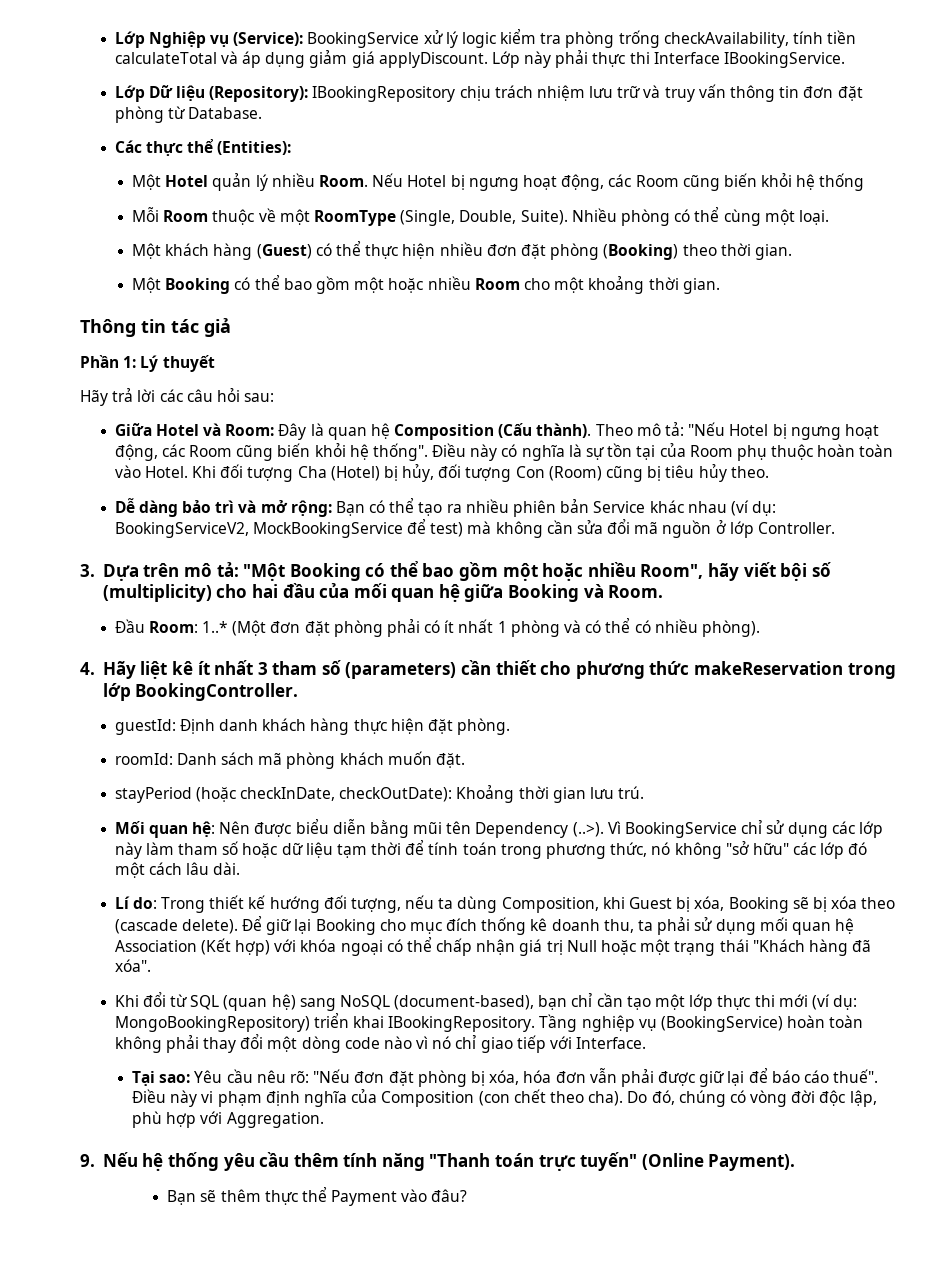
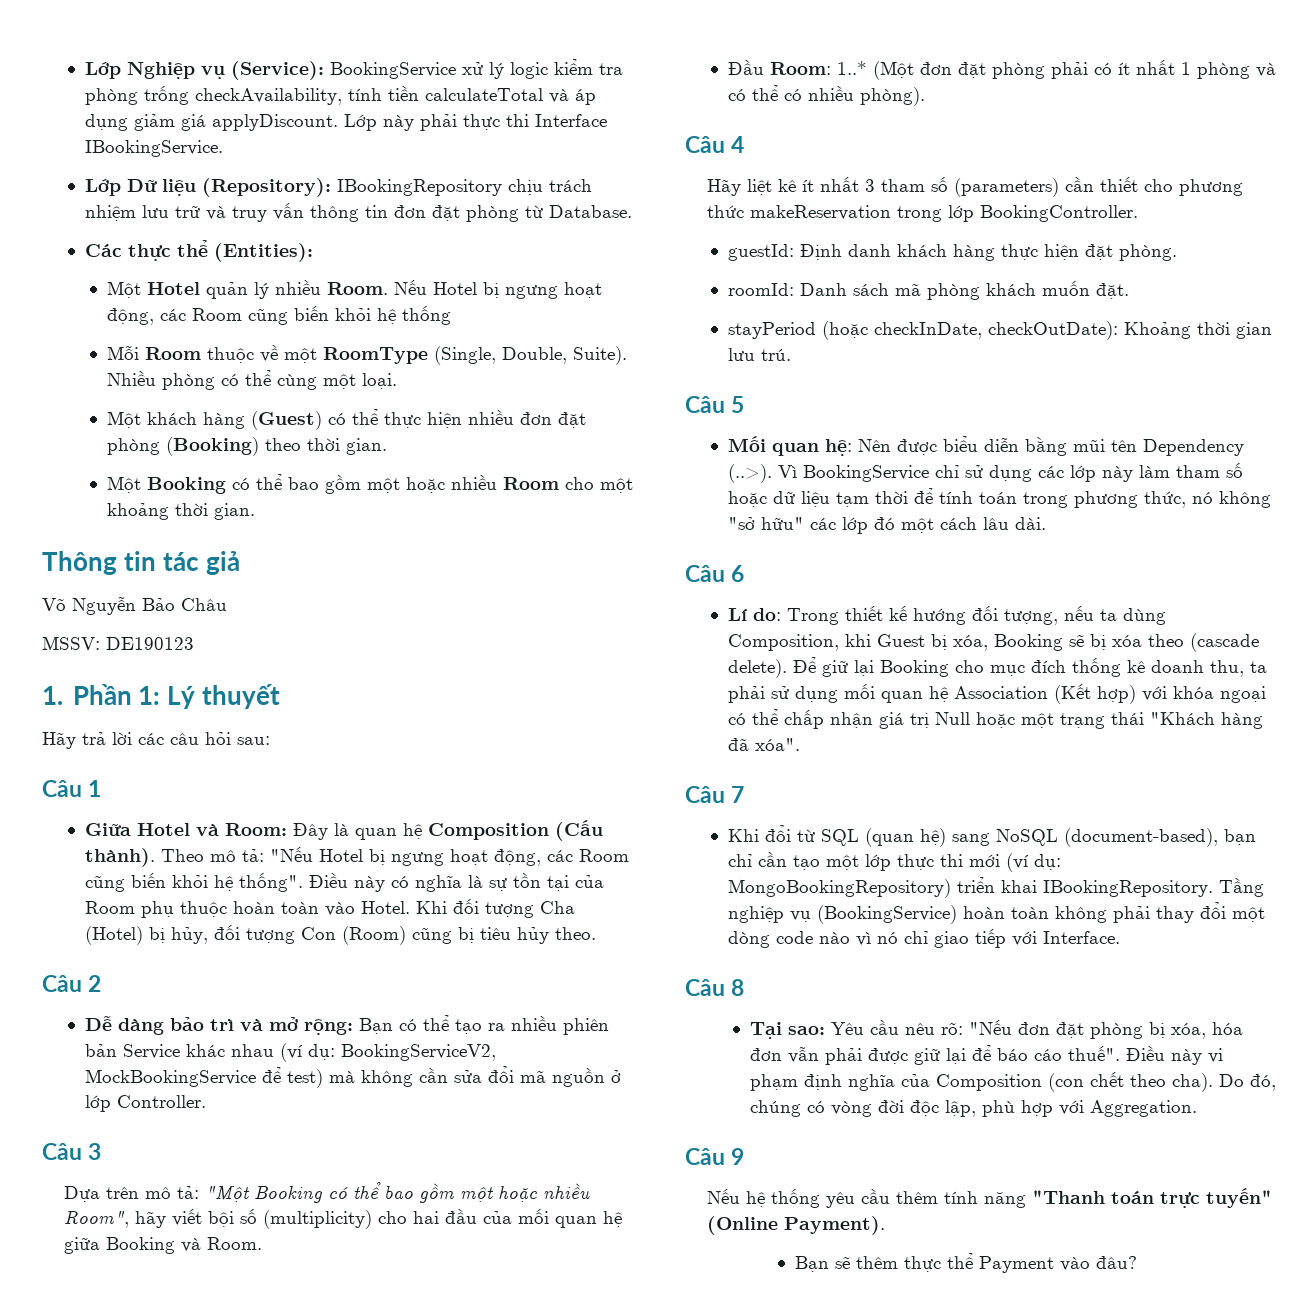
(231, 327) none -> [42,597,227,615] [42,636,194,650] [42,686,63,705] Võ Nguyễn Bảo Châu // MSSV: DE190123 // 1.
(275, 397) none -> [42,780,102,797] // Câu 1
(769, 472) none -> [42,975,102,992] // Câu 2
[80,564,95,577] 3. -> [42,1143,102,1160] Câu 3 //
[80,662,95,675] 4. -> [685,136,745,153] Câu 4 //
(645, 792) none -> [685,396,745,413] // Câu 5
(241, 868) none -> [685,565,745,582] // Câu 6
(151, 965) none -> [685,786,745,803] // Câu 7
(647, 1043) none -> [685,979,745,996] // Câu 8
[80,1154,95,1167] 9. -> [685,1148,745,1165] Câu 9 //

